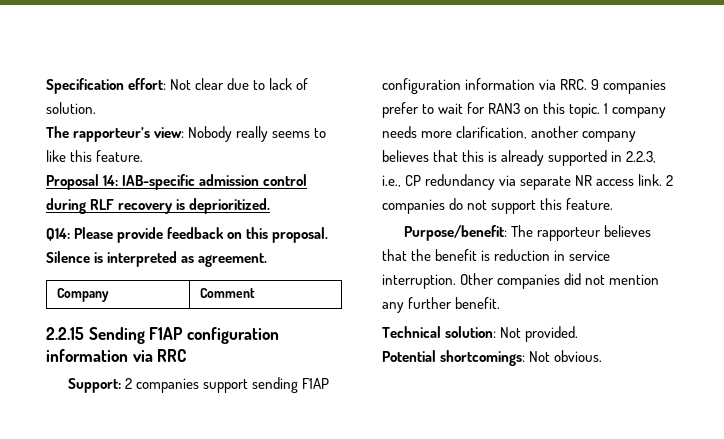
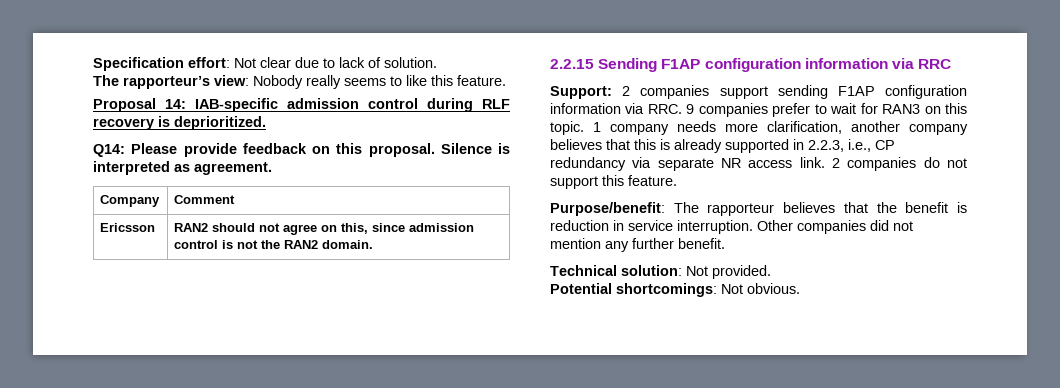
(256, 293) none -> [100,223,156,232] [174,223,475,235] [174,240,374,249] // Ericsson | RAN2 should not agree on this, since admission control is not the RAN2 domain.

